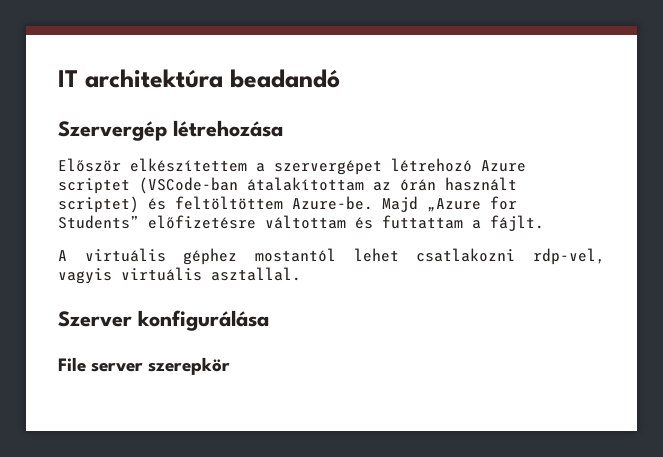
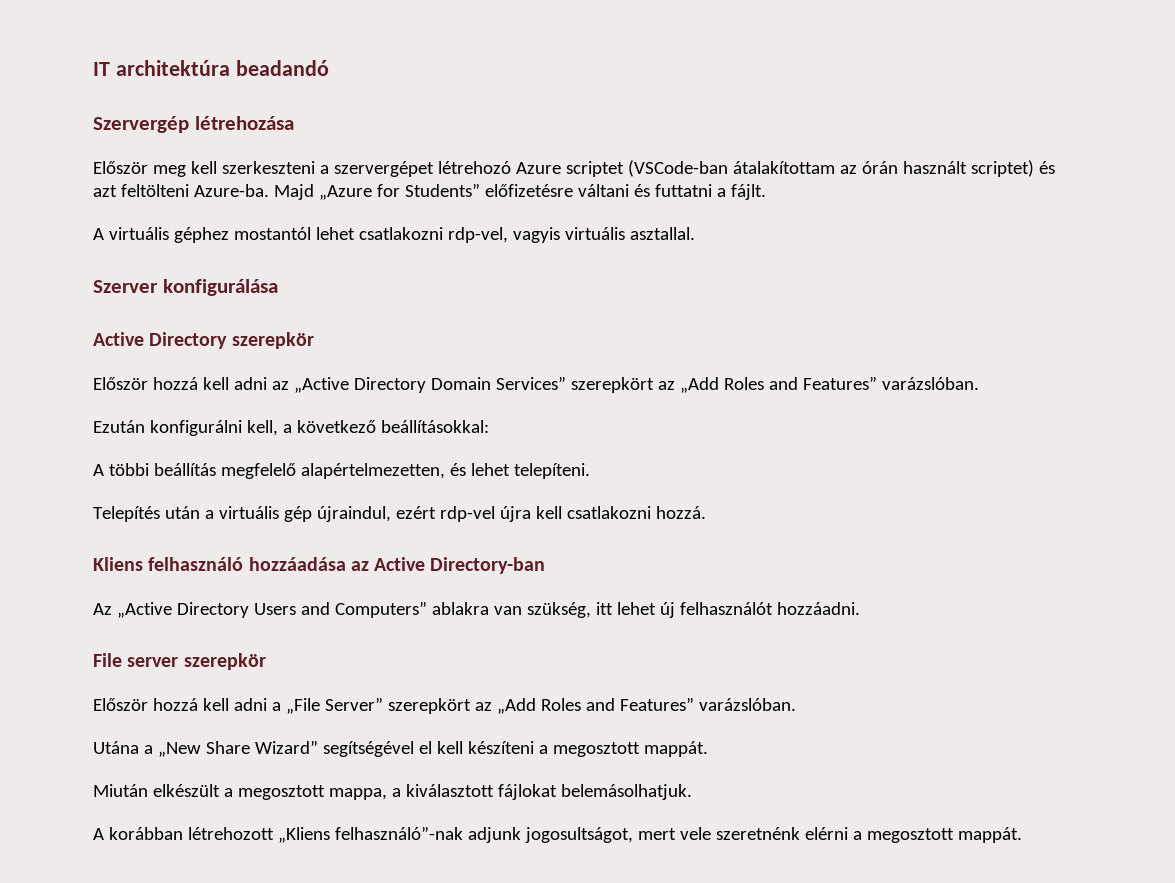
[130,158,247,172] elkészítettem -> [152,161,315,177] meg kell szerkeszteni
[175,196,373,210] feltöltöttem Azure-be. -> [93,184,269,197] azt feltölteni Azure-ba.
[265,215,463,229] váltottam és futtattam -> [577,184,712,197] váltani és futtatni
[58,357,231,375] File server szerepkör -> [93,332,314,349] [93,376,979,393] [93,420,489,436] [93,463,590,479] [93,506,706,522] [93,557,546,574] [93,601,860,618] [93,653,266,670] [93,697,796,714] [93,740,708,757] [93,784,692,800] [93,826,1022,843] Active Directory szerepkör // Először hozzá kell adni az „Active Directory Domain Services” szerepkört az „Add Roles and Features” varázslóban. // Ezután konfigurálni kell, a következő beállításokkal: // A többi beállítás megfelelő alapértelmezetten, és lehet telepíteni. // Telepítés után a virtuális gép újraindul, ezért rdp-vel újra kell csatlakozni hozzá. // Kliens felhasználó hozzáadása az Active Directory-ban // Az „Active Directory Users and Computers” ablakra van szükség, itt lehet új felhasználót hozzáadni. // File server szerepkör // Először hozzá kell adni a „File Server” szerepkört az „Add Roles and Features” varázslóban. // Utána a „New Share Wizard” segítségével el kell készíteni a megosztott mappát. // Miután elkészült a megosztott mappa, a kiválasztott fájlokat belemásolhatjuk. // A korábban létrehozott „Kliens felhasználó”-nak adjunk jogosultságot, mert vele szeretnénk elérni a megosztott mappát.

